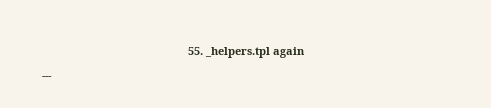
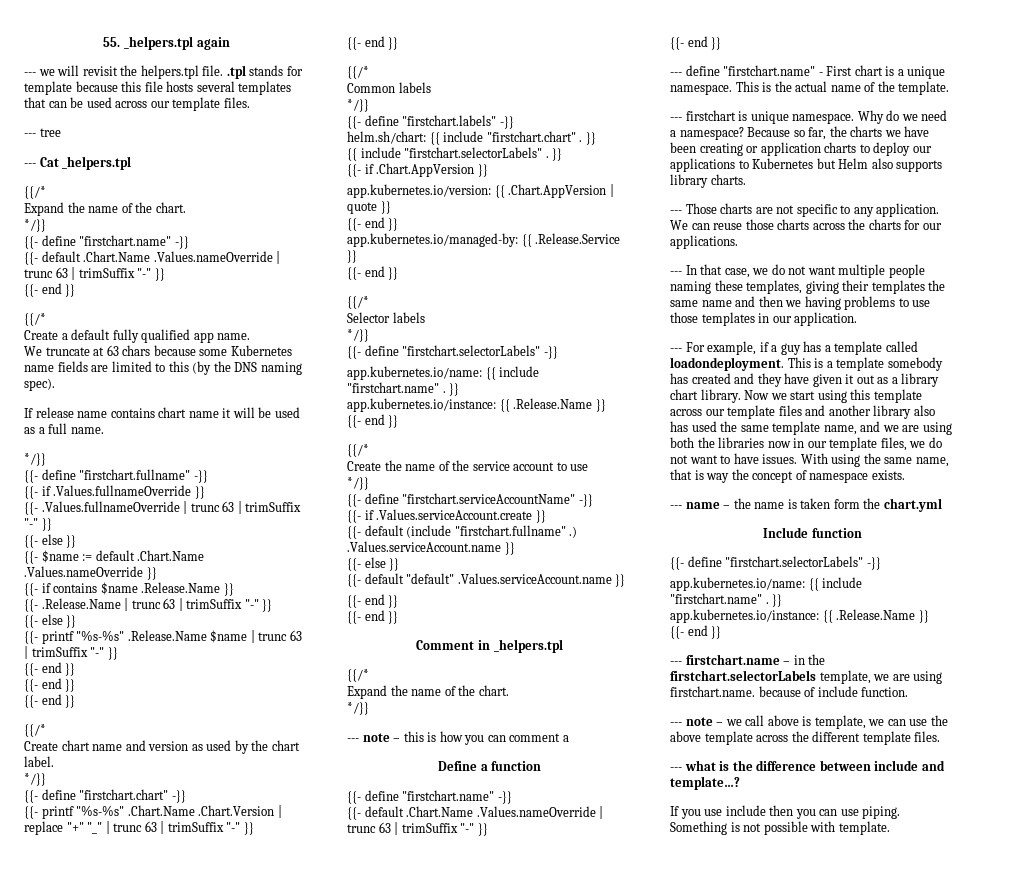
(52, 77) none -> [38,65,303,79] [24,81,292,95] [24,97,250,111] [24,128,61,137] [24,156,132,170] [24,186,46,199] [24,202,186,216] [24,219,46,232] [24,235,189,249] [24,251,281,265] [24,267,165,281] [24,283,76,297] [24,313,46,326] [24,329,251,343] [24,345,292,356] [24,361,302,375] [24,378,55,391] [24,407,300,418] [24,423,104,434] [24,453,46,466] [24,469,208,483] [24,485,205,499] [24,501,302,515] [24,518,52,531] [24,534,77,548] [24,550,205,564] [24,566,157,580] [24,582,234,596] [24,598,273,612] [24,614,77,628] [24,630,302,644] [24,646,118,660] [24,662,76,676] [24,678,76,692] [24,694,76,708] [24,724,46,737] [24,740,300,754] [24,756,54,767] [24,773,46,786] [24,789,186,803] [24,805,282,819] [24,821,254,835] [347,36,399,50] [347,66,369,79] [347,82,431,93] [347,99,369,112] [347,115,514,129] [347,131,596,145] [347,147,563,161] [347,163,488,177] [347,184,614,198] [347,201,391,214] [347,217,399,231] [347,233,621,247] [347,250,357,263] [347,266,399,280] [347,296,369,309] [347,312,425,323] [347,329,369,342] [347,345,558,359] [347,366,540,380] [347,382,460,396] [347,398,606,412] [347,414,399,428] [347,444,369,457] [347,460,589,471] [347,477,369,490] [347,493,593,507] [347,509,546,523] [347,525,578,539] [347,541,515,555] [347,557,400,571] [347,573,626,587] [347,594,399,608] [347,610,399,624] [416,639,563,653] [347,669,369,682] [347,685,509,699] [347,702,369,715] [347,731,569,745] [437,761,542,771] [347,790,512,804] [347,806,604,820] [347,822,488,836] [670,36,722,50] [670,65,946,79] [670,81,950,95] [670,110,948,124] [670,126,930,140] [670,142,932,156] [670,158,943,172] [670,174,746,188] [670,203,940,217] [670,219,942,230] [670,235,738,249] [670,264,925,278] [670,280,946,294] [670,296,931,310] [670,312,858,326] [670,341,918,355] [670,357,943,371] [670,373,940,387] [670,389,922,403] [670,405,935,419] [670,421,952,435] [670,437,942,451] [670,453,949,467] [670,469,905,483] [670,498,942,512] [763,527,862,538] [670,556,881,570] [670,577,863,591] [670,593,783,607] [670,609,929,623] [670,625,722,639] [670,654,826,665] [670,670,943,684] [670,686,909,697] [670,715,948,729] [670,731,941,745] [670,760,945,771] [670,776,740,790] [670,805,901,819] [670,821,890,835] we will revisit the helpers.tpl file. .tpl stands for template because this file hosts several templates that can be used across our template files. // --- tree // --- Cat _helpers.tpl // {{/* // Expand the name of the chart. // */}} // {{- define "firstchart.name" -}} // {{- default .Chart.Name .Values.nameOverride | trunc 63 | trimSuffix "-" }} // {{- end }} // {{/* // Create a default fully qualified app name. // We truncate at 63 chars because some Kubernetes name fields are limited to this (by the DNS naming spec). // If release name contains chart name it will be used as a full name. // */}} // {{- define "firstchart.fullname" -}} // {{- if .Values.fullnameOverride }} // {{- .Values.fullnameOverride | trunc 63 | trimSuffix "-" }} // {{- else }} // {{- $name := default .Chart.Name .Values.nameOverride }} // {{- if contains $name .Release.Name }} // {{- .Release.Name | trunc 63 | trimSuffix "-" }} // {{- else }} // {{- printf "%s-%s" .Release.Name $name | trunc 63 | trimSuffix "-" }} // {{- end }} // {{- end }} // {{- end }} // {{/* // Create chart name and version as used by the chart label. // */}} // {{- define "firstchart.chart" -}} // {{- printf "%s-%s" .Chart.Name .Chart.Version | replace "+" "_" | trunc 63 | trimSuffix "-" }} // {{- end }} // {{/* // Common labels // */}} // {{- define "firstchart.labels" -}} // helm.sh/chart: {{ include "firstchart.chart" . }} // {{ include "firstchart.selectorLabels" . }} // {{- if .Chart.AppVersion }} // app.kubernetes.io/version: {{ .Chart.AppVersion | quote }} // {{- end }} // app.kubernetes.io/managed-by: {{ .Release.Service }} // {{- end }} // {{/* // Selector labels // */}} // {{- define "firstchart.selectorLabels" -}} // app.kubernetes.io/name: {{ include "firstchart.name" . }} // app.kubernetes.io/instance: {{ .Release.Name }} // {{- end }} // {{/* // Create the name of the service account to use // */}} // {{- define "firstchart.serviceAccountName" -}} // {{- if .Values.serviceAccount.create }} // {{- default (include "firstchart.fullname" .) .Values.serviceAccount.name }} // {{- else }} // {{- default "default" .Values.serviceAccount.name }} // {{- end }} // {{- end }} // Comment in _helpers.tpl // {{/* // Expand the name of the chart. // */}} // --- note – this is how you can comment a // Define a function // {{- define "firstchart.name" -}} // {{- default .Chart.Name .Values.nameOverride | trunc 63 | trimSuffix "-" }} // {{- end }} // --- define "firstchart.name" - First chart is a unique namespace. This is the actual name of the template. // --- firstchart is unique namespace. Why do we need a namespace? Because so far, the charts we have been creating or application charts to deploy our applications to Kubernetes but Helm also supports library charts. // --- Those charts are not specific to any application. We can reuse those charts across the charts for our applications. // --- In that case, we do not want multiple people naming these templates, giving their templates the same name and then we having problems to use those templates in our application. // --- For example, if a guy has a template called loadondeployment. This is a template somebody has created and they have given it out as a library chart library. Now we start using this template across our template files and another library also has used the same template name, and we are using both the libraries now in our template files, we do not want to have issues. With using the same name, that is way the concept of namespace exists. // --- name – the name is taken form the chart.yml // Include function // {{- define "firstchart.selectorLabels" -}} // app.kubernetes.io/name: {{ include "firstchart.name" . }} // app.kubernetes.io/instance: {{ .Release.Name }} // {{- end }} // --- firstchart.name – in the firstchart.selectorLabels template, we are using firstchart.name. because of include function. // --- note – we call above is template, we can use the above template across the different template files. // --- what is the difference between include and template…? // If you use include then you can use piping. Something is not possible with template.

